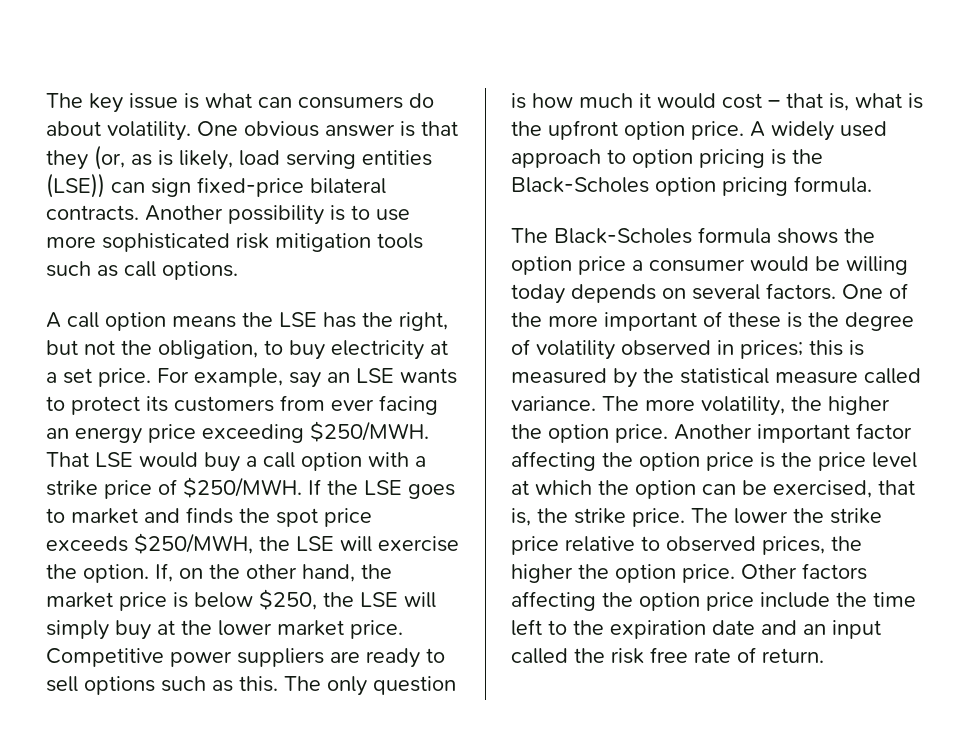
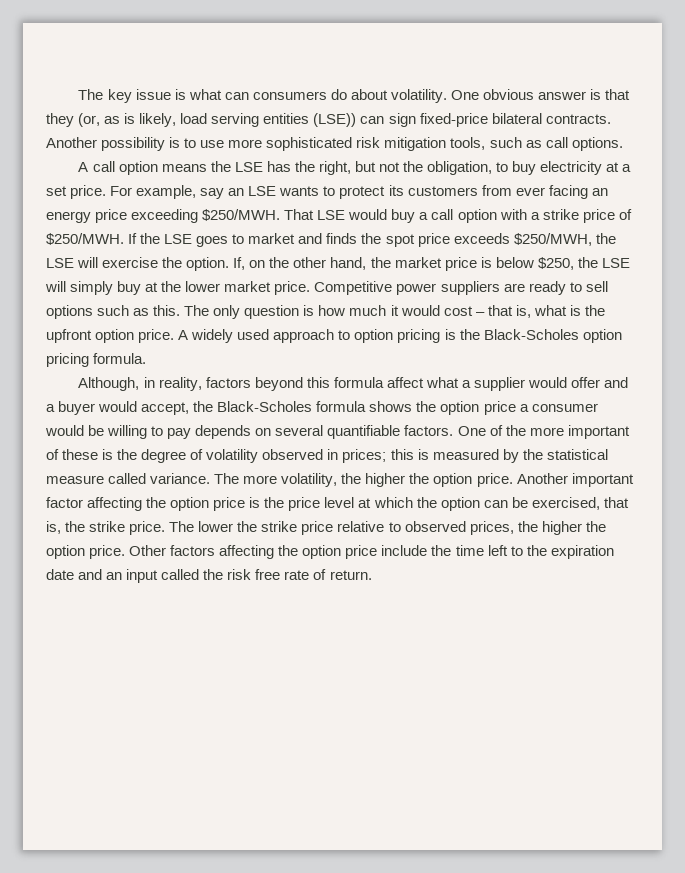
[377,233,423,249] tools -> [450,137,486,150] tools,
[511,228,548,243] The -> [78,377,629,391] [46,401,214,415] Although, in reality, factors beyond this formula affect what a supplier would offer and a buyer would accept, the
[511,284,565,304] today -> [151,426,192,439] to pay
(760, 292) none -> [327,425,401,439] quantifiable

